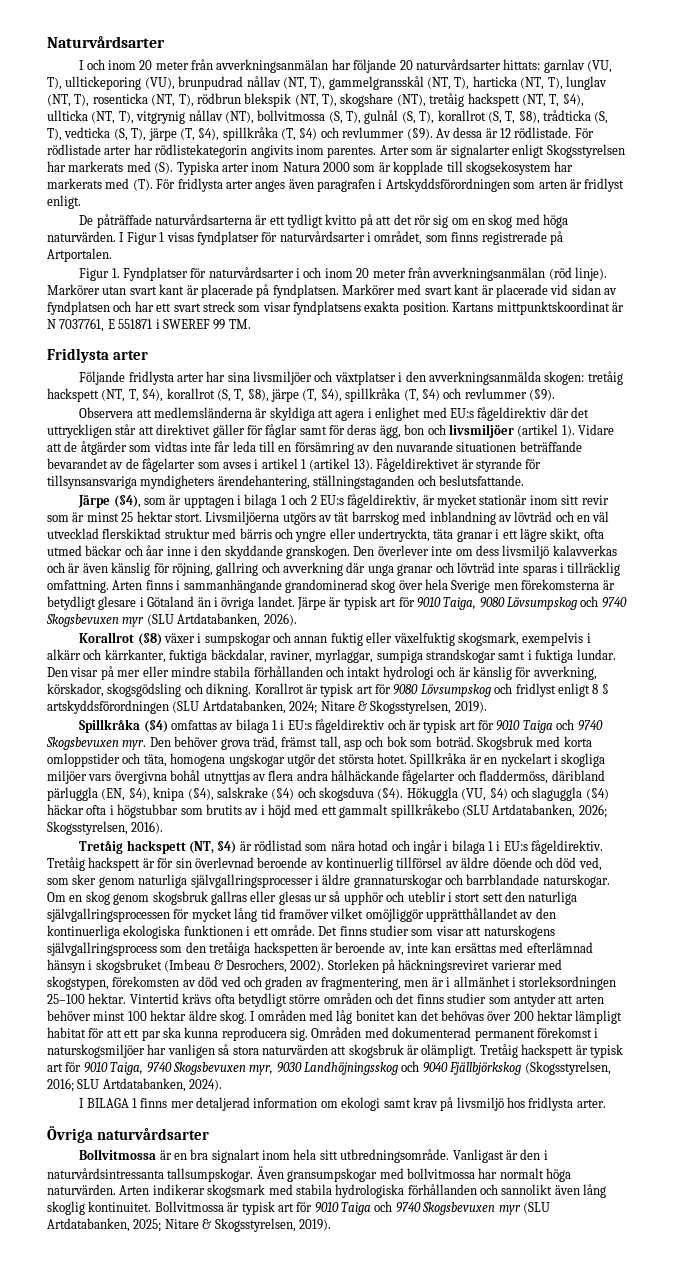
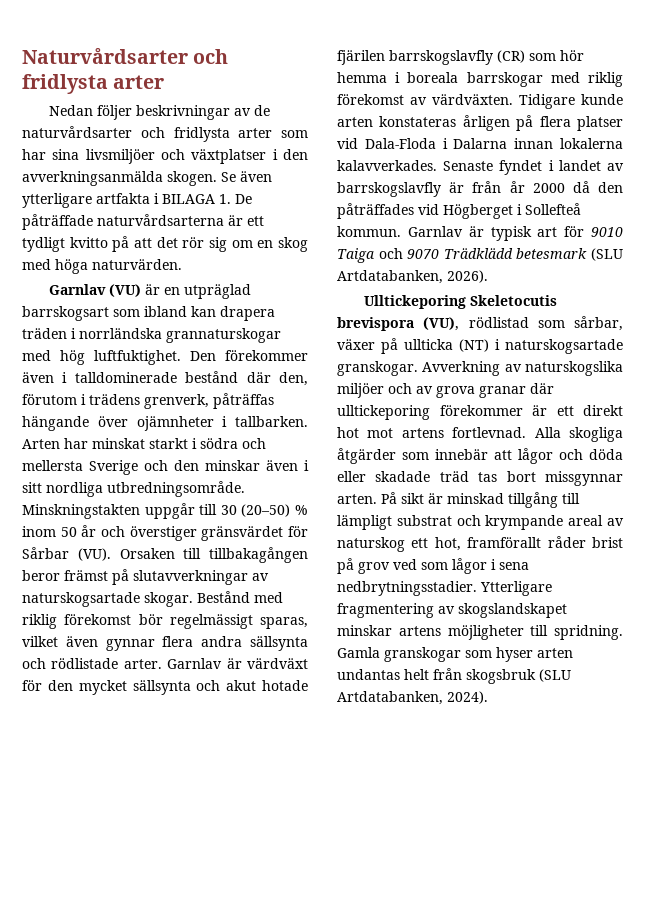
[79,59,613,73] [47,76,607,90] [47,93,584,107] [47,110,609,124] [47,127,594,141] [47,144,625,158] [47,161,574,175] [47,178,625,192] [47,195,81,209] // I och inom 20 meter från avverkningsanmälan har följande 20 naturvårdsarter hittats: garnlav (VU, T), ulltickeporing (VU), brunpudrad nållav (NT, T), gammelgransskål (NT, T), harticka (NT, T), lunglav (NT, T), rosenticka (NT, T), rödbrun blekspik (NT, T), skogshare (NT), tretåig hackspett (NT, T, §4), ullticka (NT, T), vitgrynig nållav (NT), bollvitmossa (S, T), gulnål (S, T), korallrot (S, T, §8), trådticka (S, T), vedticka (S, T), järpe (T, §4), spillkråka (T, §4) och revlummer (§9). Av dessa är 12 rödlistade. För rödlistade arter har rödlistekategorin angivits inom parentes. Arter som är signalarter enligt Skogsstyrelsen har markerats med (S). Typiska arter inom Natura 2000 som är kopplade till skogsekosystem har markerats med (T). För fridlysta arter anges även paragrafen i Artskyddsförordningen som arten är fridlyst enligt. // -> [193,49,229,64] [22,74,165,94] [49,105,271,120] [22,126,308,142] [22,149,309,164] [22,171,272,186] [22,193,231,208] och fridlysta arter // Nedan följer beskrivningar av de naturvårdsarter och fridlysta arter som har sina livsmiljöer och växtplatser i den avverkningsanmälda skogen. Se även ytterligare artfakta i BILAGA 1.
[119,231,563,245] [47,248,112,262] [79,267,608,281] [47,284,617,298] [47,301,624,315] [47,318,251,332] [47,348,148,363] [79,371,623,385] [47,388,555,402] [79,407,590,421] [47,424,614,438] [47,441,582,455] [47,458,542,472] [47,475,524,489] [78,494,609,508] [47,511,610,525] [47,528,604,542] [47,545,617,559] [47,562,621,576] [47,579,615,593] [47,596,627,610] [46,613,297,627] [79,632,591,646] [47,649,616,663] [47,666,597,680] [47,683,609,697] [47,700,487,714] [79,719,603,733] [46,736,592,750] [47,753,606,767] [47,770,605,784] [47,787,609,801] [47,804,607,818] [47,821,164,835] [79,840,604,854] [47,857,602,871] [47,874,610,888] [47,891,578,905] [47,908,556,922] [47,925,555,939] [47,942,593,956] [47,959,563,973] [47,976,617,990] [47,993,604,1007] [47,1010,623,1024] [47,1027,599,1041] [47,1044,623,1058] [47,1061,611,1075] [47,1078,223,1092] [79,1097,606,1111] [47,1126,209,1143] [79,1149,548,1163] [47,1166,571,1182] [47,1184,607,1198] [47,1201,550,1215] [47,1218,331,1232] I Figur 1 visas fyndplatser för naturvårdsarter i området, som finns registrerade på Artportalen. // Figur 1. Fyndplatser för naturvårdsarter i och inom 20 meter från avverkningsanmälan (röd linje). Markörer utan svart kant är placerade på fyndplatsen. Markörer med svart kant är placerade vid sidan av fyndplatsen och har ett svart streck som visar fyndplatsens exakta position. Kartans mittpunktskoordinat är N 7037761, E 551871 i SWEREF 99 TM. // Fridlysta arter // Följande fridlysta arter har sina livsmiljöer och växtplatser i den avverkningsanmälda skogen: tretåig hackspett (NT, T, §4), korallrot (S, T, §8), järpe (T, §4), spillkråka (T, §4) och revlummer (§9). // Observera att medlemsländerna är skyldiga att agera i enlighet med EU:s fågeldirektiv där det uttryckligen står att direktivet gäller för fåglar samt för deras ägg, bon och livsmiljöer (artikel 1). Vidare att de åtgärder som vidtas inte får leda till en försämring av den nuvarande situationen beträffande bevarandet av de fågelarter som avses i artikel 1 (artikel 13). Fågeldirektivet är styrande för tillsynsansvariga myndigheters ärendehantering, ställningstaganden och beslutsfattande. // Järpe (§4), som är upptagen i bilaga 1 och 2 EU:s fågeldirektiv, är mycket stationär inom sitt revir som är minst 25 hektar stort. Livsmiljöerna utgörs av tät barrskog med inblandning av lövträd och en väl utvecklad flerskiktad struktur med bärris och yngre eller undertryckta, täta granar i ett lägre skikt, ofta utmed bäckar och åar inne i den skyddande granskogen. Den överlever inte om dess livsmiljö kalavverkas och är även känslig för röjning, gallring och avverkning där unga granar och lövträd inte sparas i tillräcklig omfattning. Arten finns i sammanhängande grandominerad skog över hela Sverige men förekomsterna är betydligt glesare i Götaland än i övriga landet. Järpe är typisk art för 9010 Taiga, 9080 Lövsumpskog och 9740 Skogsbevuxen myr (SLU Artdatabanken, 2026). // Korallrot (§8) växer i sumpskogar och annan fuktig eller växelfuktig skogsmark, exempelvis i alkärr och kärrkanter, fuktiga bäckdalar, raviner, myrlaggar, sumpiga strandskogar samt i fuktiga lundar. Den visar på mer eller mindre stabila förhållanden och intakt hydrologi och är känslig för avverkning, körskador, skogsgödsling och dikning. Korallrot är typisk art för 9080 Lövsumpskog och fridlyst enligt 8 § artskyddsförordningen (SLU Artdatabanken, 2024; Nitare & Skogsstyrelsen, 2019). // Spillkråka (§4) omfattas av bilaga 1 i EU:s fågeldirektiv och är typisk art för 9010 Taiga och 9740 Skogsbevuxen myr. Den behöver grova träd, främst tall, asp och bok som boträd. Skogsbruk med korta omloppstider och täta, homogena ungskogar utgör det största hotet. Spillkråka är en nyckelart i skogliga miljöer vars övergivna bohål utnyttjas av flera andra hålhäckande fågelarter och fladdermöss, däribland pärluggla (EN, §4), knipa (§4), salskrake (§4) och skogsduva (§4). Hökuggla (VU, §4) och slaguggla (§4) häckar ofta i högstubbar som brutits av i höjd med ett gammalt spillkråkebo (SLU Artdatabanken, 2026; Skogsstyrelsen, 2016). // Tretåig hackspett (NT, §4) är rödlistad som nära hotad och ingår i bilaga 1 i EU:s fågeldirektiv. Tretåig hackspett är för sin överlevnad beroende av kontinuerlig tillförsel av äldre döende och död ved, som sker genom naturliga självgallringsprocesser i äldre grannaturskogar och barrblandade naturskogar. Om en skog genom skogsbruk gallras eller glesas ur så upphör och uteblir i stort sett den naturliga självgallringsprocessen för mycket lång tid framöver vilket omöjliggör upprätthållandet av den kontinuerliga ekologiska funktionen i ett område. Det finns studier som visar att naturskogens självgallringsprocess som den tretåiga hackspetten är beroende av, inte kan ersättas med efterlämnad hänsyn i skogsbruket (Imbeau & Desrochers, 2002). Storleken på häckningsreviret varierar med skogstypen, förekomsten av död ved och graden av fragmentering, men är i allmänhet i storleksordningen 25–100 hektar. Vintertid krävs ofta betydligt större områden och det finns studier som antyder att arten behöver minst 100 hektar äldre skog. I områden med låg bonitet kan det behövas över 200 hektar lämpligt habitat för att ett par ska kunna reproducera sig. Områden med dokumenterad permanent förekomst i naturskogsmiljöer har vanligen så stora naturvärden att skogsbruk är olämpligt. Tretåig hackspett är typisk art för 9010 Taiga, 9740 Skogsbevuxen myr, 9030 Landhöjningsskog och 9040 Fjällbjörkskog (Skogsstyrelsen, 2016; SLU Artdatabanken, 2024). // I BILAGA 1 finns mer detaljerad information om ekologi samt krav på livsmiljö hos fridlysta arter. // Övriga naturvårdsarter // Bollvitmossa är en bra signalart inom hela sitt utbredningsområde. Vanligast är den i naturvårdsintressanta tallsumpskogar. Även gransumpskogar med bollvitmossa har normalt höga naturvärden. Arten indikerar skogsmark med stabila hydrologiska förhållanden och sannolikt även lång skoglig kontinuitet. Bollvitmossa är typisk art för 9010 Taiga och 9740 Skogsbevuxen myr (SLU Artdatabanken, 2025; Nitare & Skogsstyrelsen, 2019). -> [49,284,252,299] [22,306,275,321] [22,328,281,343] [22,350,308,365] [22,371,308,386] [22,393,274,409] [22,416,308,431] [22,438,266,449] [22,460,309,475] [22,481,245,497] [22,503,308,519] [22,525,309,541] [22,547,308,563] [22,569,269,585] [22,591,283,607] [22,614,308,629] [22,636,308,651] [22,658,308,669] [22,680,308,695] [337,50,584,65] [337,72,623,87] [337,94,623,109] [337,115,623,131] [337,138,623,149] [337,160,624,175] [337,181,623,197] [337,203,581,219] [337,226,623,241] [337,248,623,263] [337,270,488,284] [364,295,558,309] [337,316,623,331] [337,338,623,354] [337,361,623,376] [337,383,554,398] [337,405,623,420] [337,427,623,442] [337,448,623,464] [337,471,623,486] [337,492,580,508] [337,515,624,530] [337,536,623,552] [337,558,529,574] [337,581,552,596] [337,603,567,618] [337,625,623,640] [337,647,573,662] [337,668,571,684] [337,691,488,705] // Garnlav (VU) är en utpräglad barrskogsart som ibland kan drapera träden i norrländska grannaturskogar med hög luftfuktighet. Den förekommer även i talldominerade bestånd där den, förutom i trädens grenverk, påträffas hängande över ojämnheter i tallbarken. Arten har minskat starkt i södra och mellersta Sverige och den minskar även i sitt nordliga utbredningsområde. Minskningstakten uppgår till 30 (20–50) % inom 50 år och överstiger gränsvärdet för Sårbar (VU). Orsaken till tillbakagången beror främst på slutavverkningar av naturskogsartade skogar. Bestånd med riklig förekomst bör regelmässigt sparas, vilket även gynnar flera andra sällsynta och rödlistade arter. Garnlav är värdväxt för den mycket sällsynta och akut hotade fjärilen barrskogslavfly (CR) som hör hemma i boreala barrskogar med riklig förekomst av värdväxten. Tidigare kunde arten konstateras årligen på flera platser vid Dala-Floda i Dalarna innan lokalerna kalavverkades. Senaste fyndet i landet av barrskogslavfly är från år 2000 då den påträffades vid Högberget i Sollefteå kommun. Garnlav är typisk art för 9010 Taiga och 9070 Trädklädd betesmark (SLU Artdatabanken, 2026). // Ulltickeporing Skeletocutis brevispora (VU), rödlistad som sårbar, växer på ullticka (NT) i naturskogsartade granskogar. Avverkning av naturskogslika miljöer och av grova granar där ulltickeporing förekommer är ett direkt hot mot artens fortlevnad. Alla skogliga åtgärder som innebär att lågor och döda eller skadade träd tas bort missgynnar arten. På sikt är minskad tillgång till lämpligt substrat och krympande areal av naturskog ett hot, framförallt råder brist på grov ved som lågor i sena nedbrytningsstadier. Ytterligare fragmentering av skogslandskapet minskar artens möjligheter till spridning. Gamla granskogar som hyser arten undantas helt från skogsbruk (SLU Artdatabanken, 2024).

